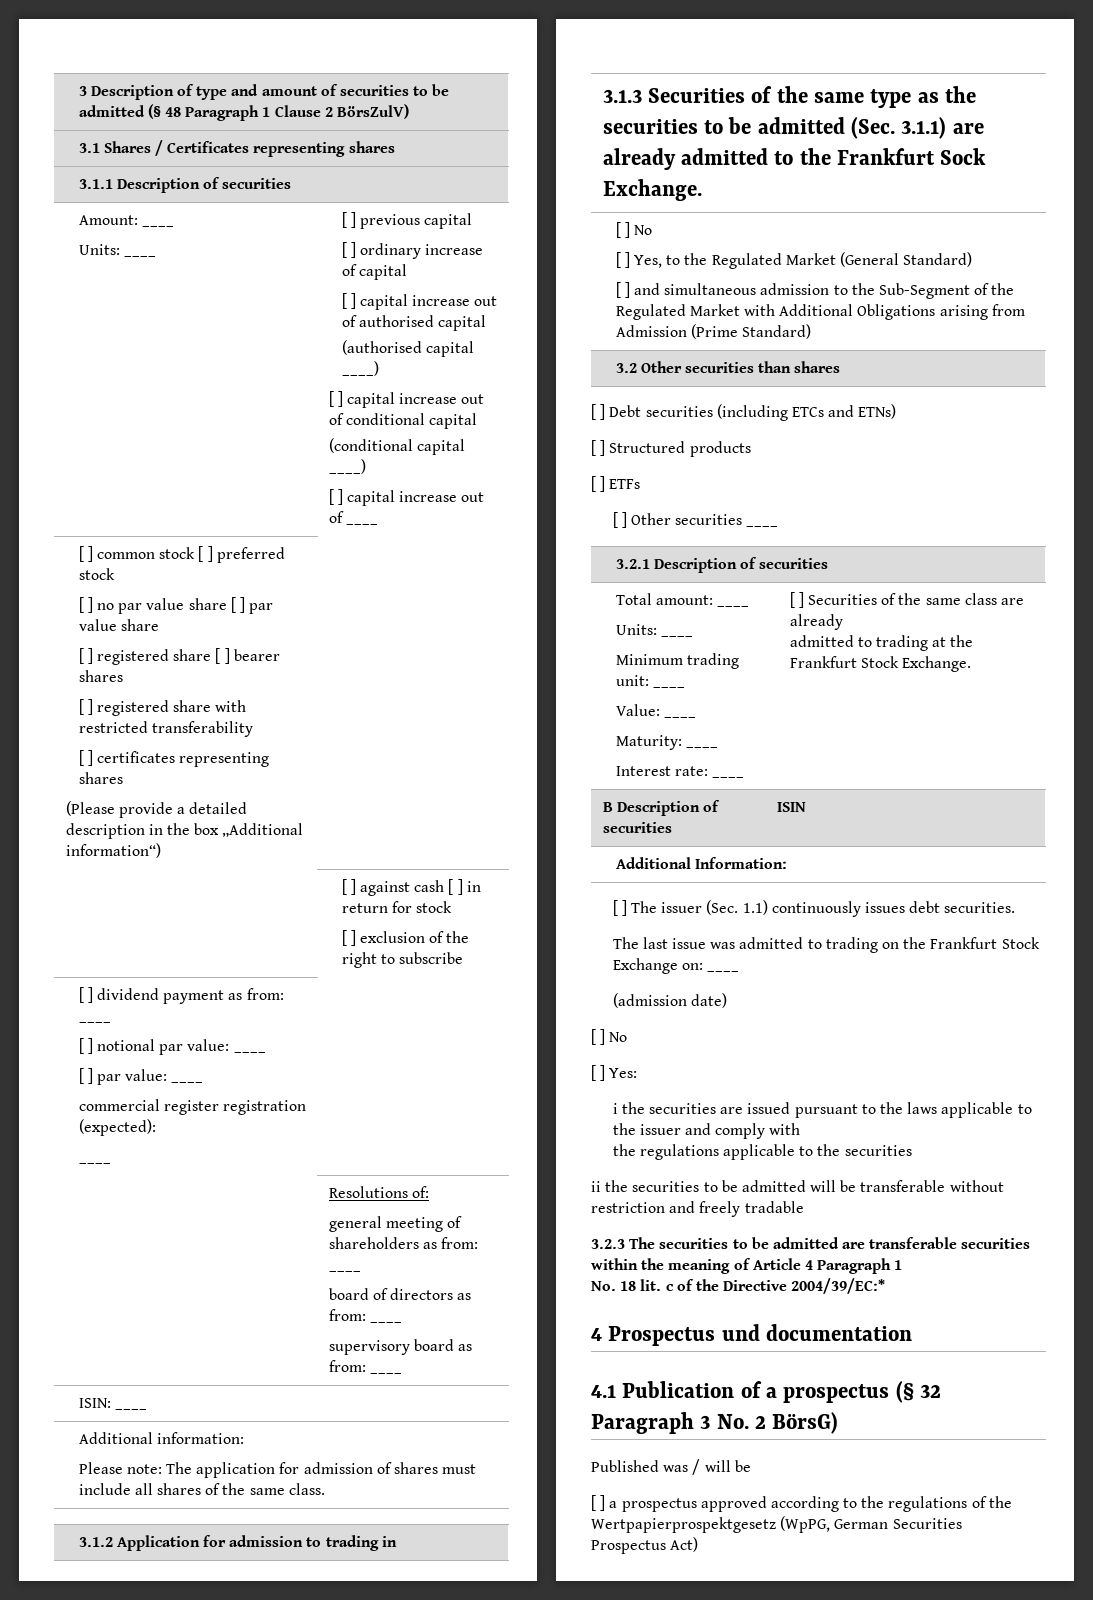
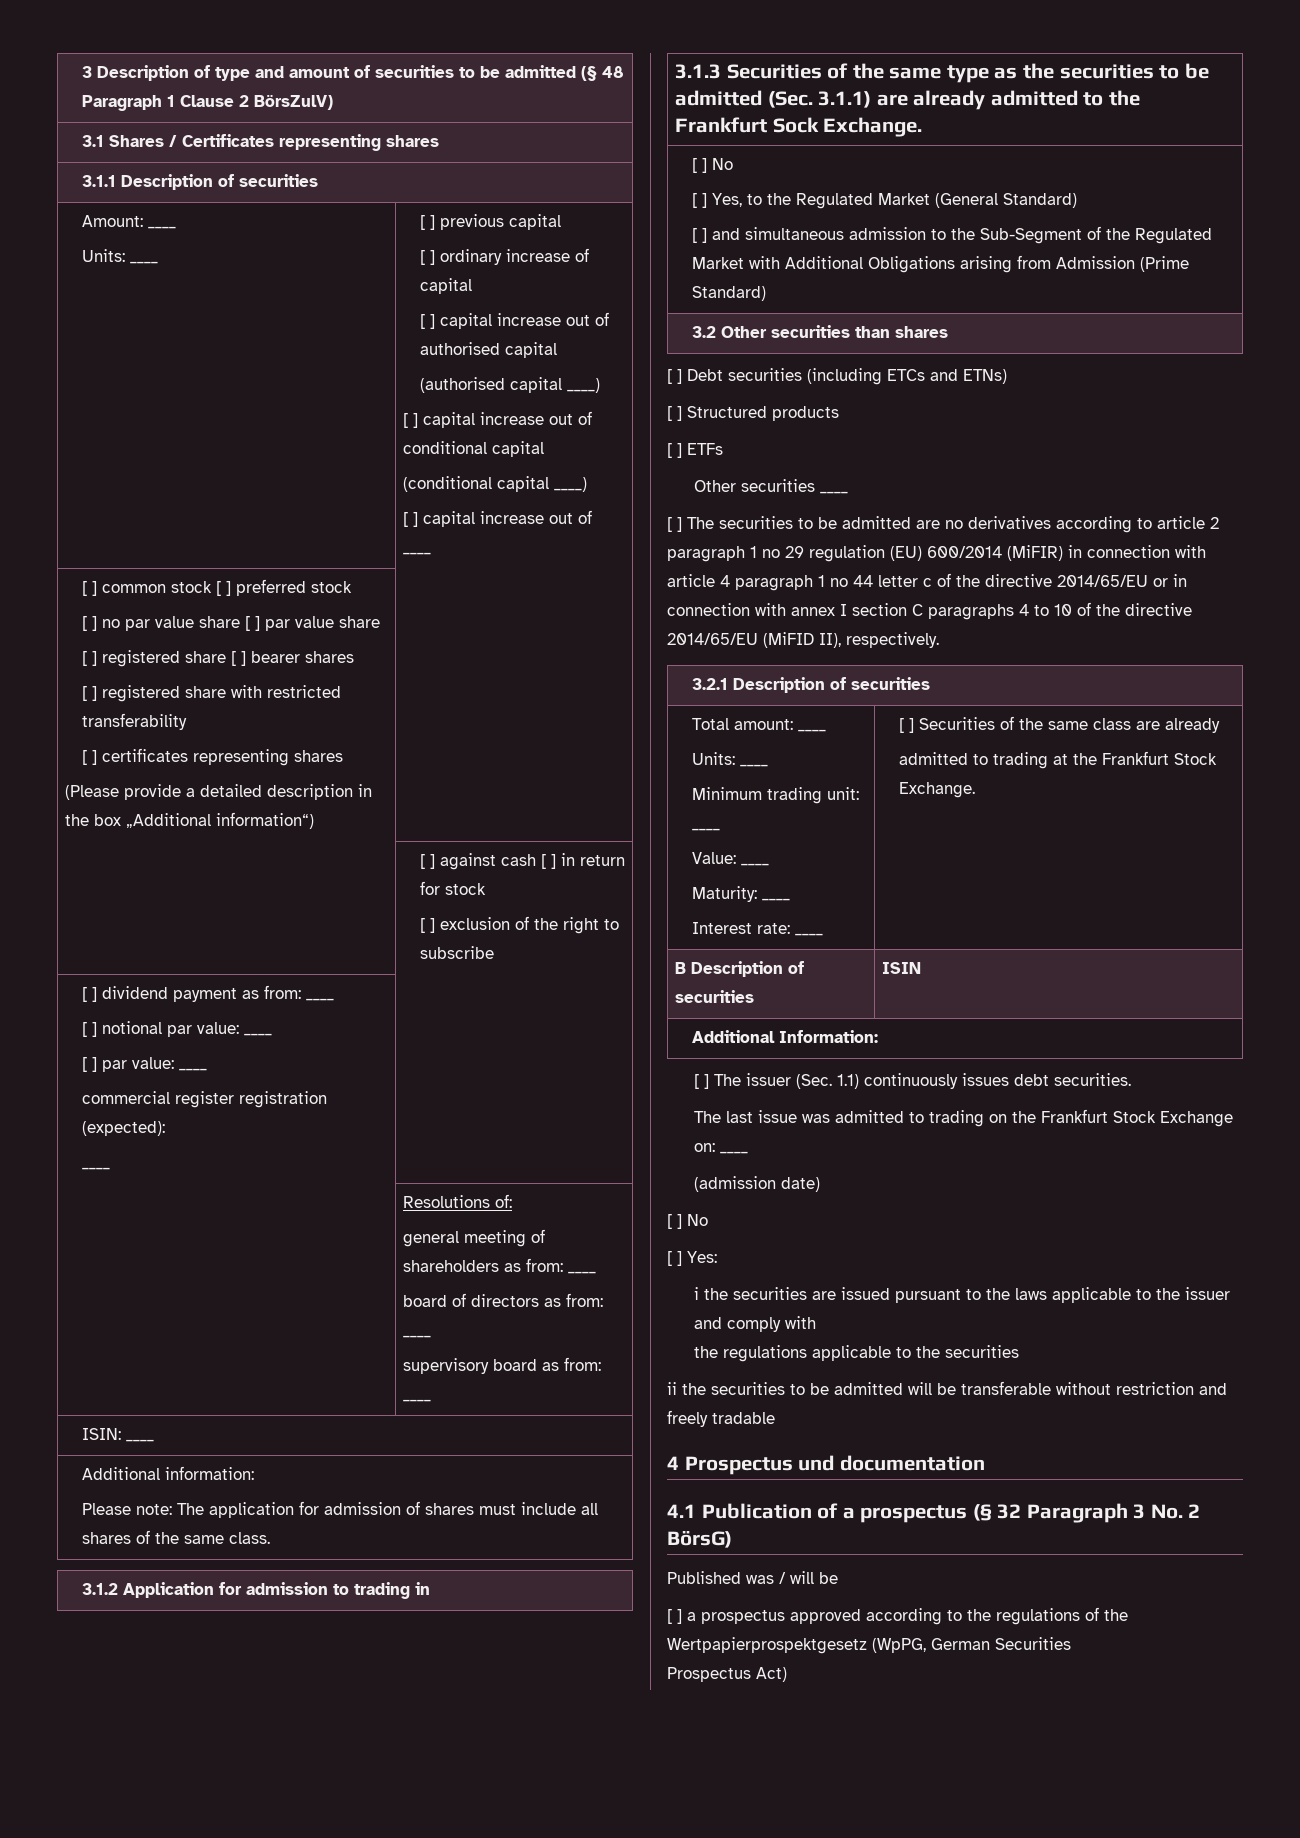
[612,512,627,528] [ ] -> (723, 449) none
(779, 526) none -> [667,516,1219,533] [667,545,1206,562] [667,573,1187,591] [667,602,1192,620] [667,632,939,648] // [ ] The securities to be admitted are no derivatives according to article 2 paragraph 1 no 29 regulation (EU) 600/2014 (MiFIR) in connection with article 4 paragraph 1 no 44 letter c of the directive 2014/65/EU or in connection with annex I section C paragraphs 4 to 10 of the directive 2014/65/EU (MiFID II), respectively.
[591,1237,1031,1249] [591,1258,903,1274] [591,1278,886,1294] // 3.2.3 The securities to be admitted are transferable securities within the meaning of Article 4 Paragraph 1 // No. 18 lit. c of the Directive 2004/39/EC:* -> (775, 1418) none

